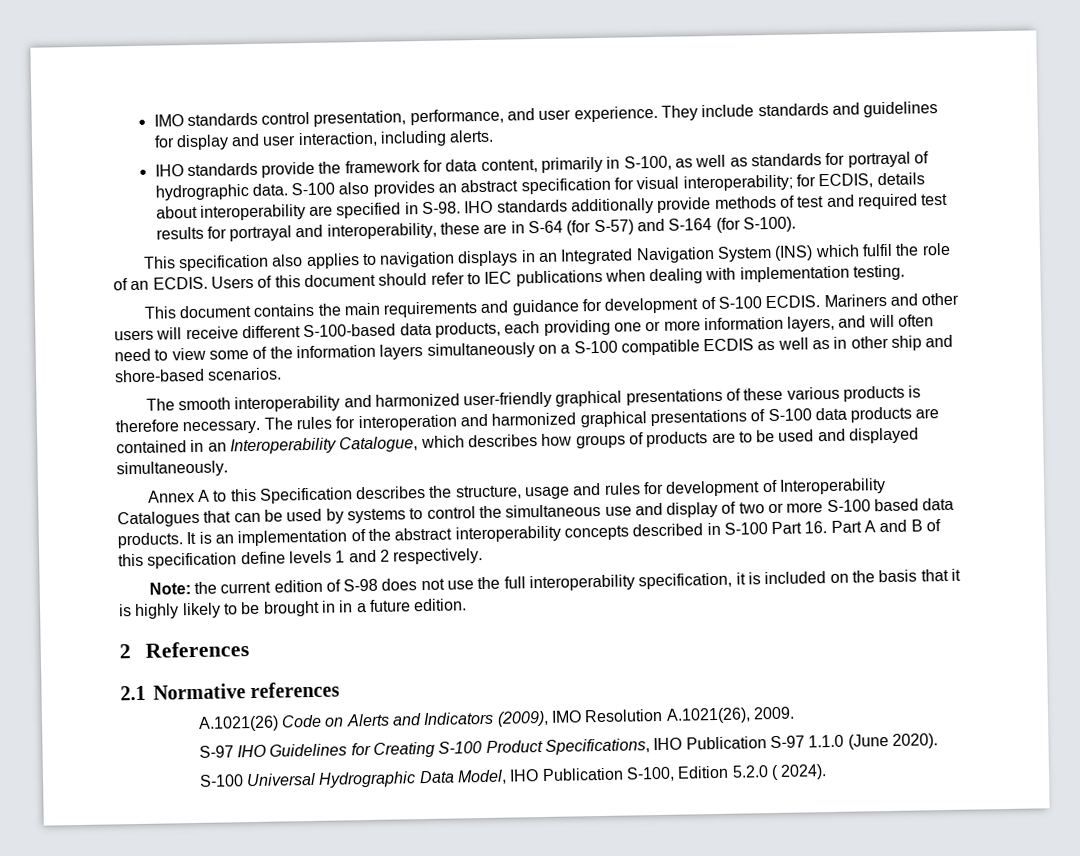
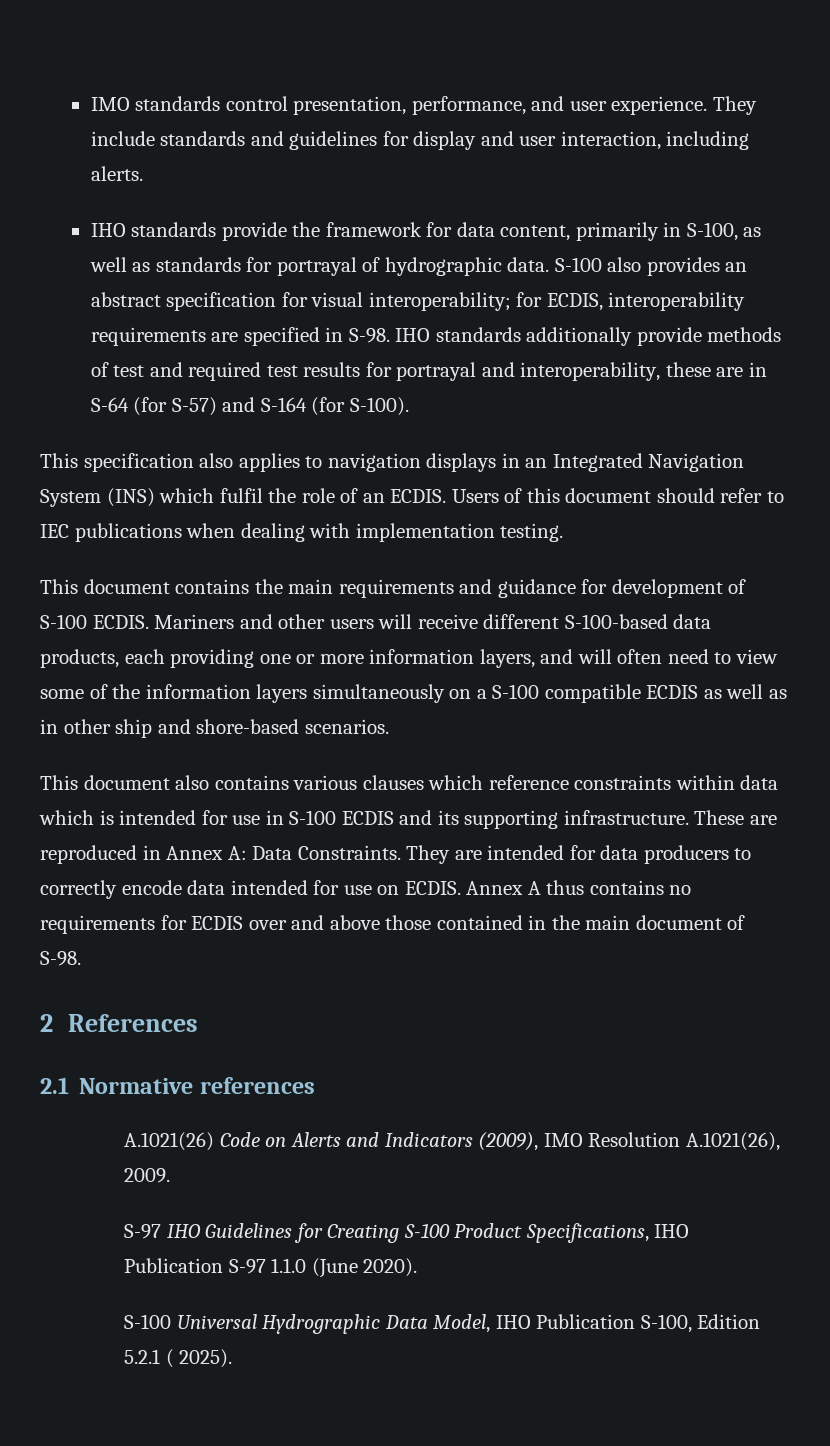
[876,172,925,186] [155,204,306,221] details about interoperability -> [608,292,746,311] [90,327,206,346] interoperability requirements
[145,385,922,413] [115,406,940,435] [116,427,920,455] [116,460,228,478] [147,478,887,504] [117,497,955,528] [117,519,942,549] [118,548,484,569] [148,568,961,595] [118,598,468,620] The smooth interoperability and harmonized user-friendly graphical presentations of these various products is therefore necessary. The rules for interoperation and harmonized graphical presentations of S-100 data products are contained in an Interoperability Catalogue, which describes how groups of products are to be used and displayed simultaneously. // Annex A to this Specification describes the structure, usage and rules for development of Interoperability Catalogues that can be used by systems to control the simultaneous use and display of two or more S-100 based data products. It is an implementation of the abstract interoperability concepts described in S-100 Part 16. Part A and B of this specification define levels 1 and 2 respectively. // Note: the current edition of S-98 does not use the full interoperability specification, it is included on the basis that it is highly likely to be brought in in a future edition. -> [40,775,779,790] [39,810,777,829] [40,845,752,864] [40,880,692,899] [40,915,746,934] [40,951,81,966] This document also contains various clauses which reference constraints within data which is intended for use in S-100 ECDIS and its supporting infrastructure. These are reproduced in Annex A: Data Constraints. They are intended for data producers to correctly encode data intended for use on ECDIS. Annex A thus contains no requirements for ECDIS over and above those contained in the main document of S-98.
[731,764,828,781] 5.2.0 ( 2024). -> [124,1349,233,1368] 5.2.1 ( 2025).

